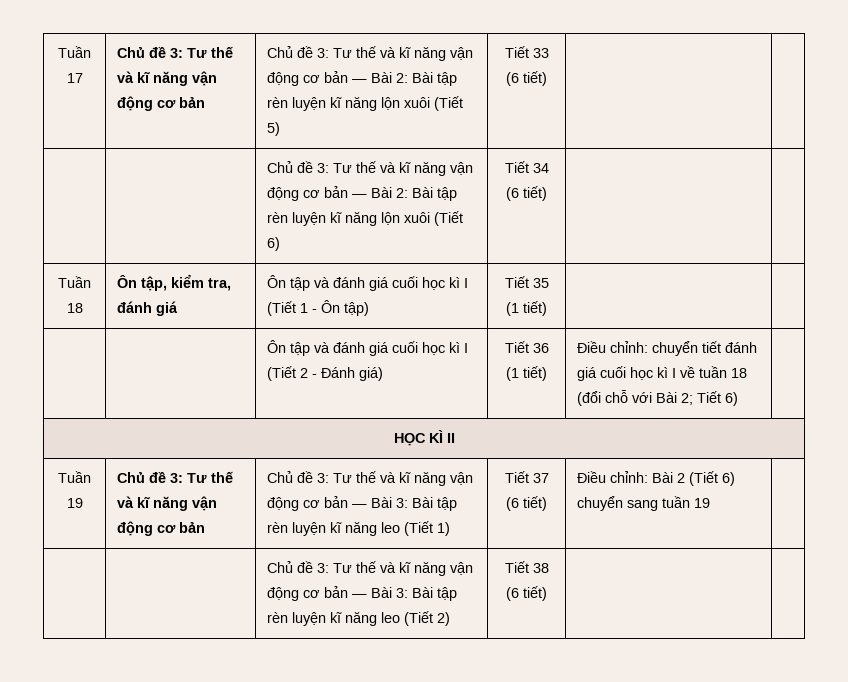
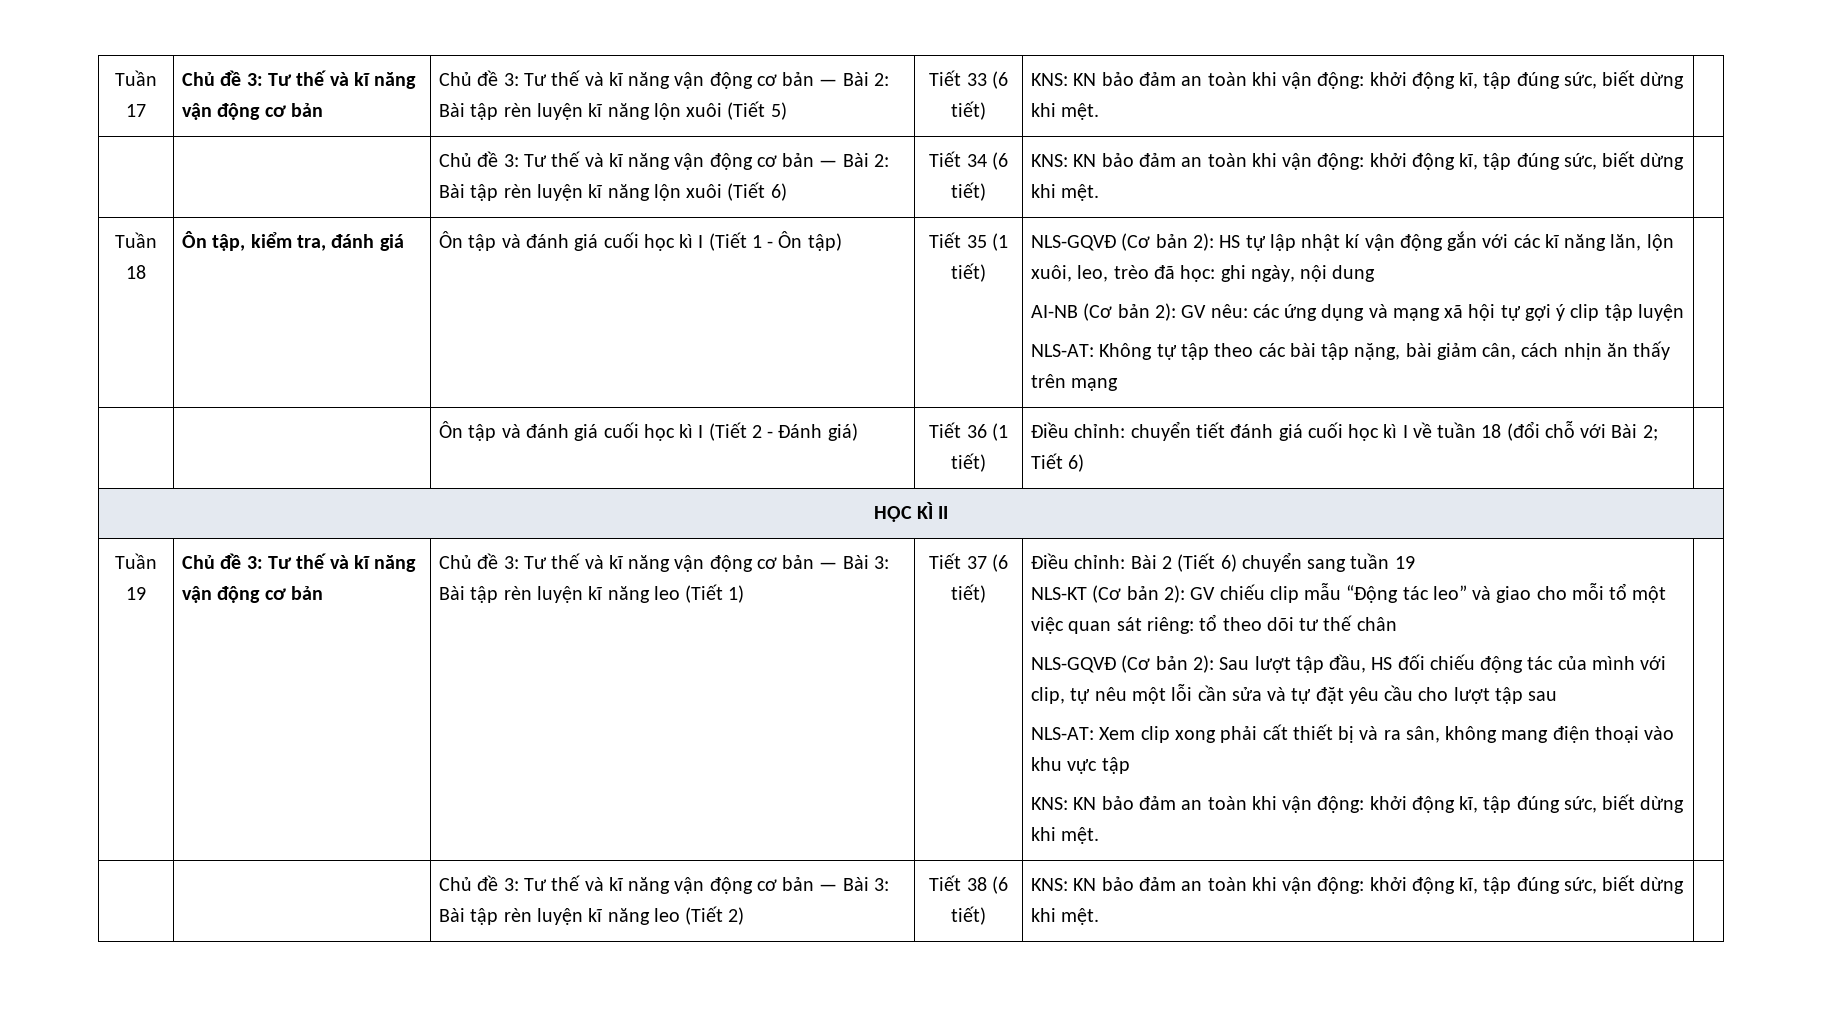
(547, 78) none -> [1031,70,1685,89] [1031,103,1100,120] KNS: KN bảo đảm an toàn khi vận động: khởi động kĩ, tập đúng sức, biết dừng khi mệt.
(547, 193) none -> [1031,151,1685,170] [1031,184,1100,201] KNS: KN bảo đảm an toàn khi vận động: khởi động kĩ, tập đúng sức, biết dừng khi mệt.
(547, 308) none -> [1031,231,1674,251] [1031,265,1376,282] [1031,303,1684,321] [1031,341,1671,360] [1031,374,1119,391] NLS-GQVĐ (Cơ bản 2): HS tự lập nhật kí vận động gắn với các kĩ năng lăn, lộn xuôi, leo, trèo đã học: ghi ngày, nội dung // AI-NB (Cơ bản 2): GV nêu: các ứng dụng và mạng xã hội tự gợi ý clip tập luyện // NLS-AT: Không tự tập theo các bài tập nặng, bài giảm cân, cách nhịn ăn thấy trên mạng
(711, 503) none -> [1031,583,1667,603] [1031,614,1397,634] [1031,654,1667,673] [1031,684,1558,704] [1031,724,1675,743] [1031,757,1130,774] [1031,794,1685,813] [1031,827,1100,844] // NLS-KT (Cơ bản 2): GV chiếu clip mẫu “Động tác leo” và giao cho mỗi tổ một việc quan sát riêng: tổ theo dõi tư thế chân // NLS-GQVĐ (Cơ bản 2): Sau lượt tập đầu, HS đối chiếu động tác của mình với clip, tự nêu một lỗi cần sửa và tự đặt yêu cầu cho lượt tập sau // NLS-AT: Xem clip xong phải cất thiết bị và ra sân, không mang điện thoại vào khu vực tập // KNS: KN bảo đảm an toàn khi vận động: khởi động kĩ, tập đúng sức, biết dừng khi mệt.
(547, 593) none -> [1031,875,1685,894] [1031,908,1100,925] KNS: KN bảo đảm an toàn khi vận động: khởi động kĩ, tập đúng sức, biết dừng khi mệt.

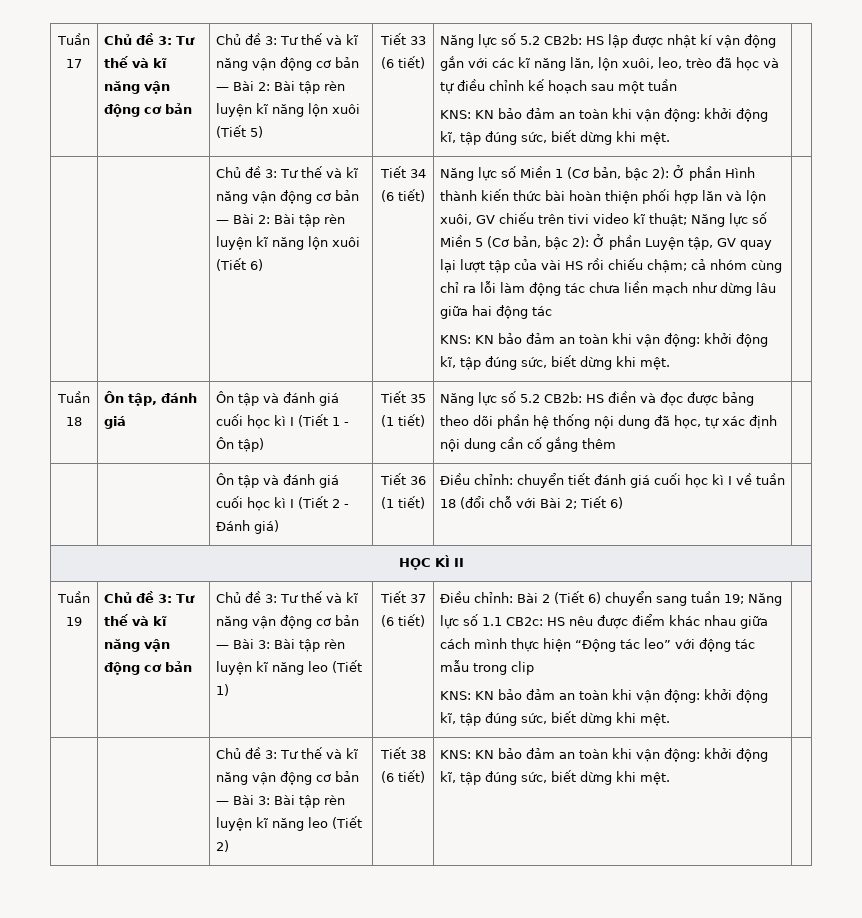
(986, 110) none -> [439,33,776,48] [439,56,779,71] [439,79,677,94] Năng lực số 5.2 CB2b: HS lập được nhật kí vận động gắn với các kĩ năng lăn, lộn xuôi, leo, trèo đã học và tự điều chỉnh kế hoạch sau một tuần //
(986, 191) none -> [439,165,755,181] [439,189,766,204] [439,212,767,227] [439,234,772,250] [439,258,782,273] [439,281,776,296] [439,305,552,319] Năng lực số Miền 1 (Cơ bản, bậc 2): Ở phần Hình thành kiến thức bài hoàn thiện phối hợp lăn và lộn xuôi, GV chiếu trên tivi video kĩ thuật; Năng lực số Miền 5 (Cơ bản, bậc 2): Ở phần Luyện tập, GV quay lại lượt tập của vài HS rồi chiếu chậm; cả nhóm cùng chỉ ra lỗi làm động tác chưa liền mạch như dừng lâu giữa hai động tác //
[250,232,327,251] kiểm tra, -> (157, 399) none
[1031,231,1674,251] [1031,265,1376,282] [1031,303,1684,321] [1031,341,1671,360] [1031,374,1119,391] NLS-GQVĐ (Cơ bản 2): HS tự lập nhật kí vận động gắn với các kĩ năng lăn, lộn xuôi, leo, trèo đã học: ghi ngày, nội dung // AI-NB (Cơ bản 2): GV nêu: các ứng dụng và mạng xã hội tự gợi ý clip tập luyện // NLS-AT: Không tự tập theo các bài tập nặng, bài giảm cân, cách nhịn ăn thấy trên mạng -> [439,391,754,406] [439,414,777,429] [439,437,616,452] Năng lực số 5.2 CB2b: HS điền và đọc được bảng theo dõi phần hệ thống nội dung đã học, tự xác định nội dung cần cố gắng thêm
[1394,556,1415,569] [1031,583,1667,603] [1031,614,1397,634] [1031,654,1667,673] [1031,684,1558,704] [1031,724,1675,743] [1031,757,1130,774] 19 // NLS-KT (Cơ bản 2): GV chiếu clip mẫu “Động tác leo” và giao cho mỗi tổ một việc quan sát riêng: tổ theo dõi tư thế chân // NLS-GQVĐ (Cơ bản 2): Sau lượt tập đầu, HS đối chiếu động tác của mình với clip, tự nêu một lỗi cần sửa và tự đặt yêu cầu cho lượt tập sau // NLS-AT: Xem clip xong phải cất thiết bị và ra sân, không mang điện thoại vào khu vực tập -> [723,593,782,606] [439,614,768,629] [439,638,755,652] [439,660,534,675] 19; Năng lực số 1.1 CB2c: HS nêu được điểm khác nhau giữa cách mình thực hiện “Động tác leo” với động tác mẫu trong clip

